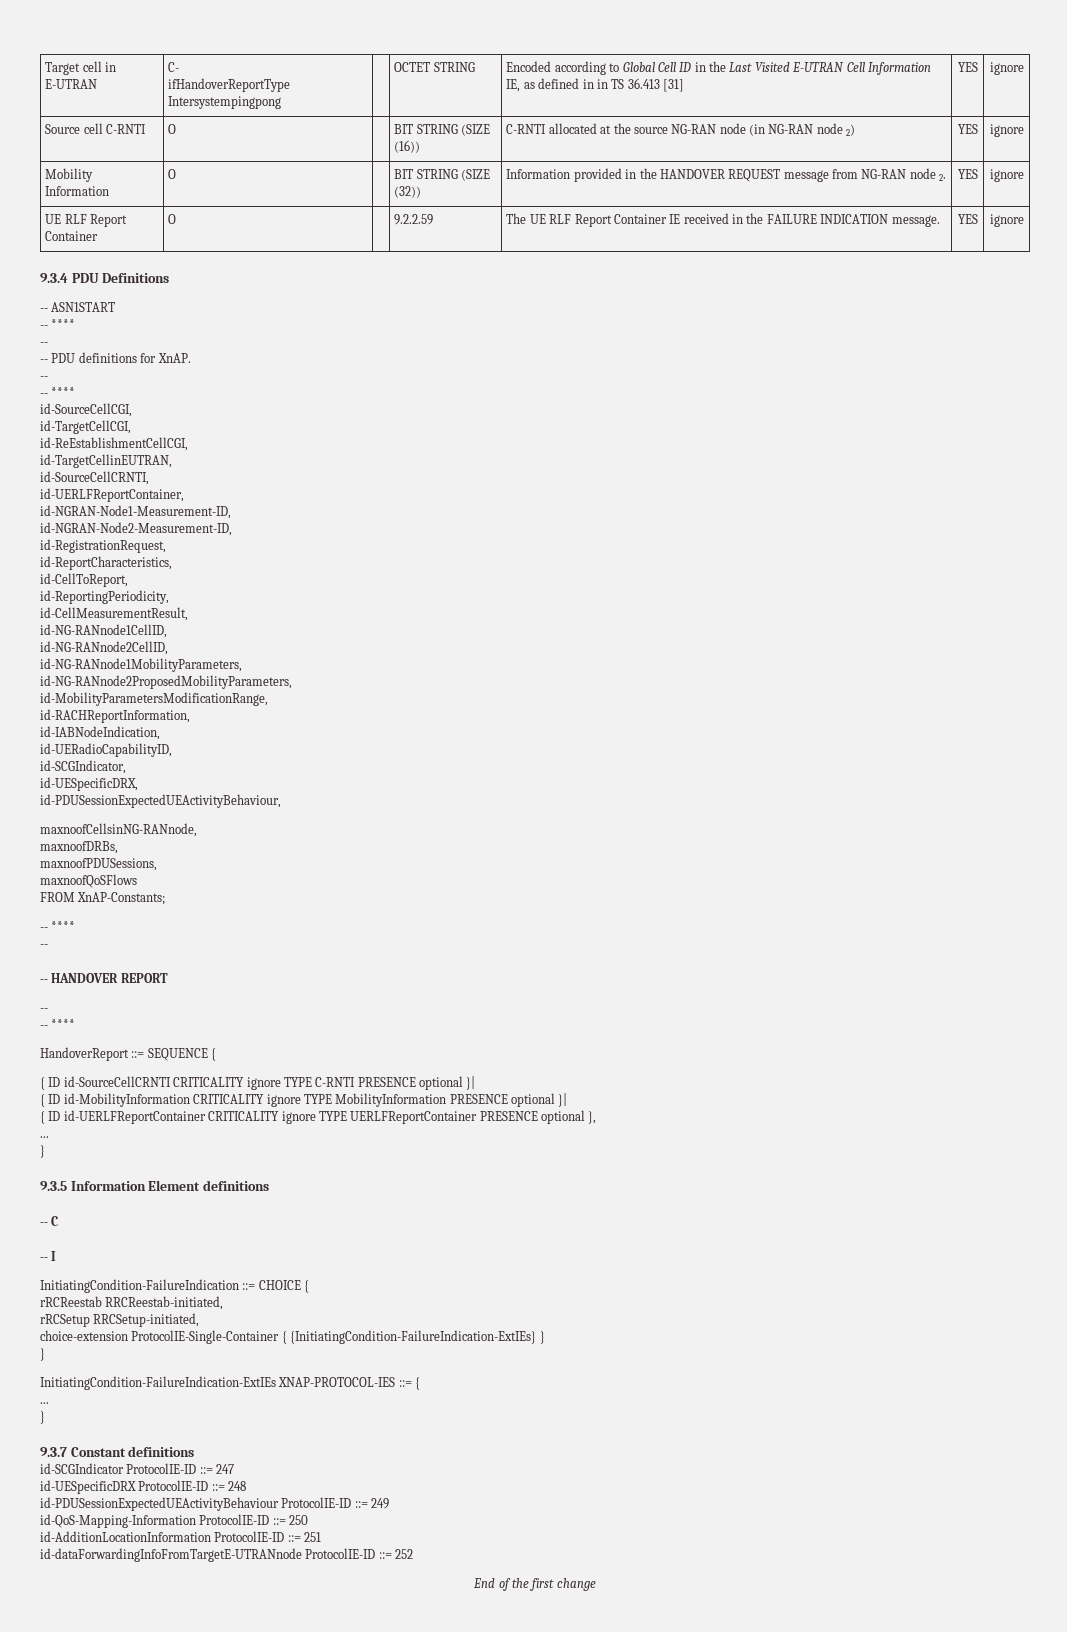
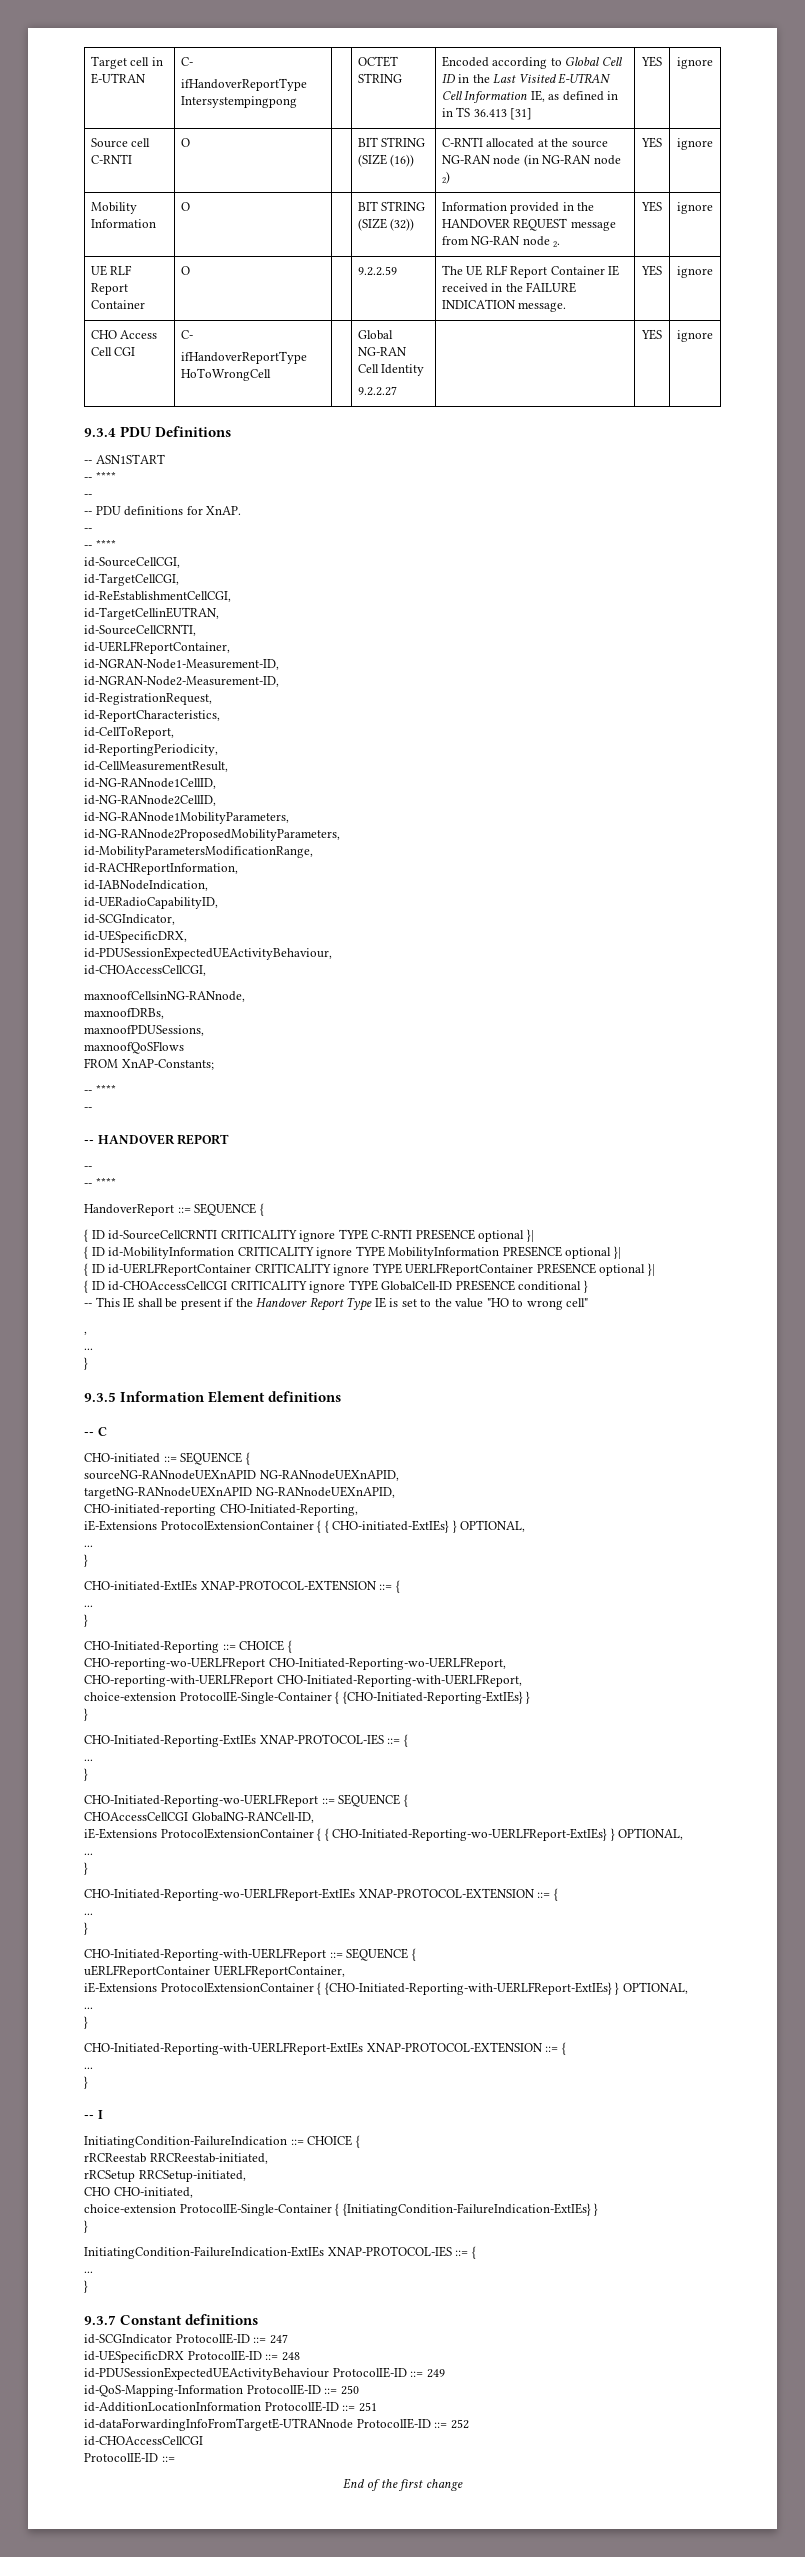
(1024, 220) none -> [90,330,158,339] [90,347,136,356] [180,330,193,339] [180,351,307,364] [180,368,271,381] [357,330,393,340] [357,347,407,356] [357,364,425,376] [357,386,397,396] [641,329,662,340] [677,330,713,342] // CHO Access Cell CGI | C- // ifHandoverReportType HoToWrongCell | | Global NG-RAN Cell Identity // 9.2.2.27 | | YES | ignore
(281, 801) none -> [84,965,206,976] // id-CHOAccessCellCGI,
[588,1111,597,1124] }, -> [647,1263,655,1276] [84,1280,588,1293] [84,1297,589,1311] [84,1331,87,1335] }| // { ID id-CHOAccessCellCGI CRITICALITY ignore TYPE GlobalCell-ID PRESENCE conditional } // -- This IE shall be present if the Handover Report Type IE is set to the value "HO to wrong cell" // ,
(59, 1221) none -> [84,1452,250,1465] [84,1469,399,1481] [84,1486,395,1499] [84,1504,358,1516] [84,1520,526,1533] [84,1545,93,1547] [84,1554,88,1567] [84,1580,400,1593] [84,1605,93,1607] [84,1614,88,1627] [84,1640,292,1653] [84,1657,506,1670] [84,1674,522,1687] [84,1691,531,1704] [84,1708,88,1721] [84,1734,408,1747] [84,1759,93,1761] [84,1768,88,1781] [84,1794,408,1807] [84,1812,314,1823] [84,1828,684,1841] [84,1853,93,1855] [84,1862,88,1875] [84,1888,558,1901] [84,1913,93,1915] [84,1922,88,1935] [84,1948,416,1961] [84,1965,345,1978] [84,1982,688,1995] [84,2007,93,2009] [84,2016,88,2029] [84,2042,566,2055] [84,2067,93,2069] [84,2076,88,2089] // CHO-initiated ::= SEQUENCE { // sourceNG-RANnodeUEXnAPID NG-RANnodeUEXnAPID, // targetNG-RANnodeUEXnAPID NG-RANnodeUEXnAPID, // CHO-initiated-reporting CHO-Initiated-Reporting, // iE-Extensions ProtocolExtensionContainer { { CHO-initiated-ExtIEs} } OPTIONAL, // ... // } // CHO-initiated-ExtIEs XNAP-PROTOCOL-EXTENSION ::= { // ... // } // CHO-Initiated-Reporting ::= CHOICE { // CHO-reporting-wo-UERLFReport CHO-Initiated-Reporting-wo-UERLFReport, // CHO-reporting-with-UERLFReport CHO-Initiated-Reporting-with-UERLFReport, // choice-extension ProtocolIE-Single-Container { {CHO-Initiated-Reporting-ExtIEs} } // } // CHO-Initiated-Reporting-ExtIEs XNAP-PROTOCOL-IES ::= { // ... // } // CHO-Initiated-Reporting-wo-UERLFReport ::= SEQUENCE { // CHOAccessCellCGI GlobalNG-RANCell-ID, // iE-Extensions ProtocolExtensionContainer { { CHO-Initiated-Reporting-wo-UERLFReport-ExtIEs} } OPTIONAL, // ... // } // CHO-Initiated-Reporting-wo-UERLFReport-ExtIEs XNAP-PROTOCOL-EXTENSION ::= { // ... // } // CHO-Initiated-Reporting-with-UERLFReport ::= SEQUENCE { // uERLFReportContainer UERLFReportContainer, // iE-Extensions ProtocolExtensionContainer { {CHO-Initiated-Reporting-with-UERLFReport-ExtIEs} } OPTIONAL, // ... // } // CHO-Initiated-Reporting-with-UERLFReport-ExtIEs XNAP-PROTOCOL-EXTENSION ::= { // ... // }
(200, 1320) none -> [84,2187,193,2198] // CHO CHO-initiated,
(414, 1554) none -> [84,2436,203,2446] [84,2452,175,2463] // id-CHOAccessCellCGI // ProtocolIE-ID ::=

